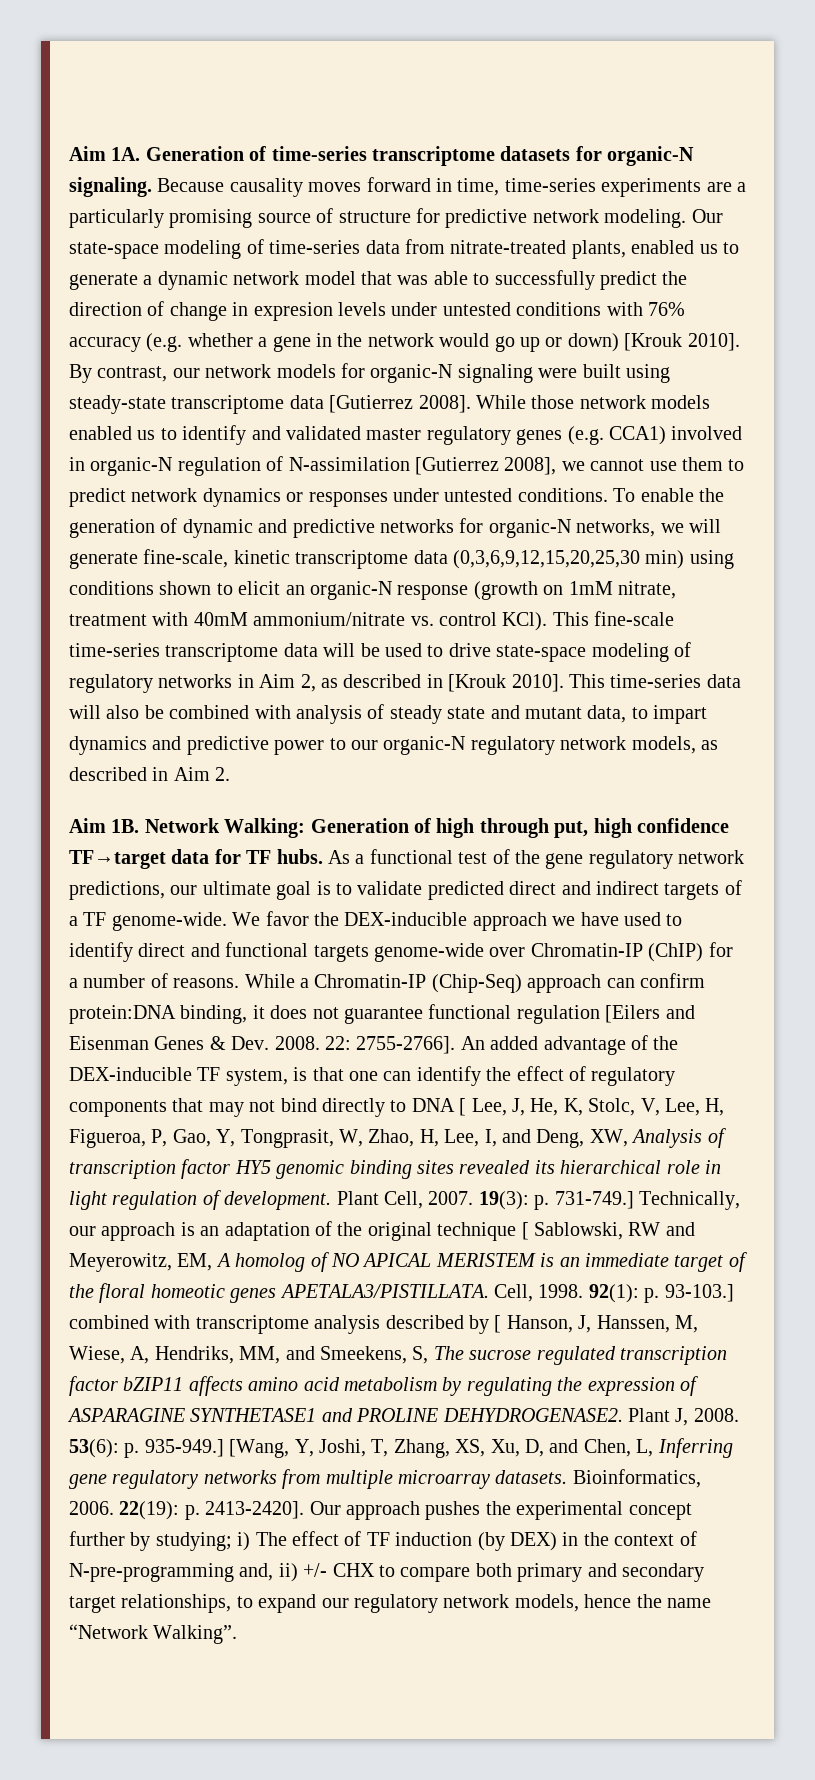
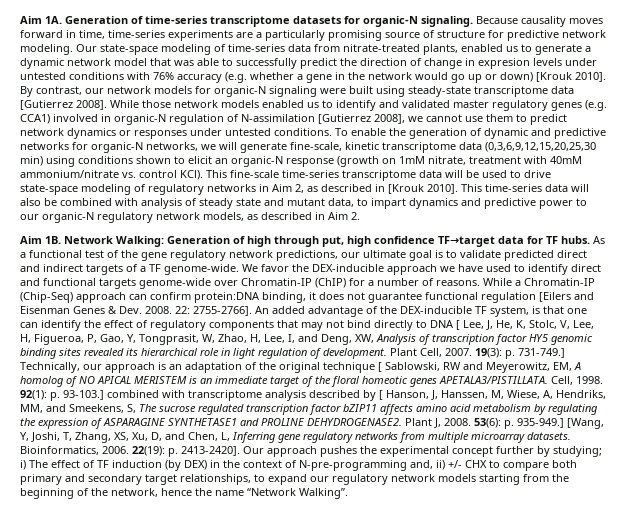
[514,1594,579,1612] models, -> [438,474,569,485] [20,488,158,499] models starting from the beginning of the network,

